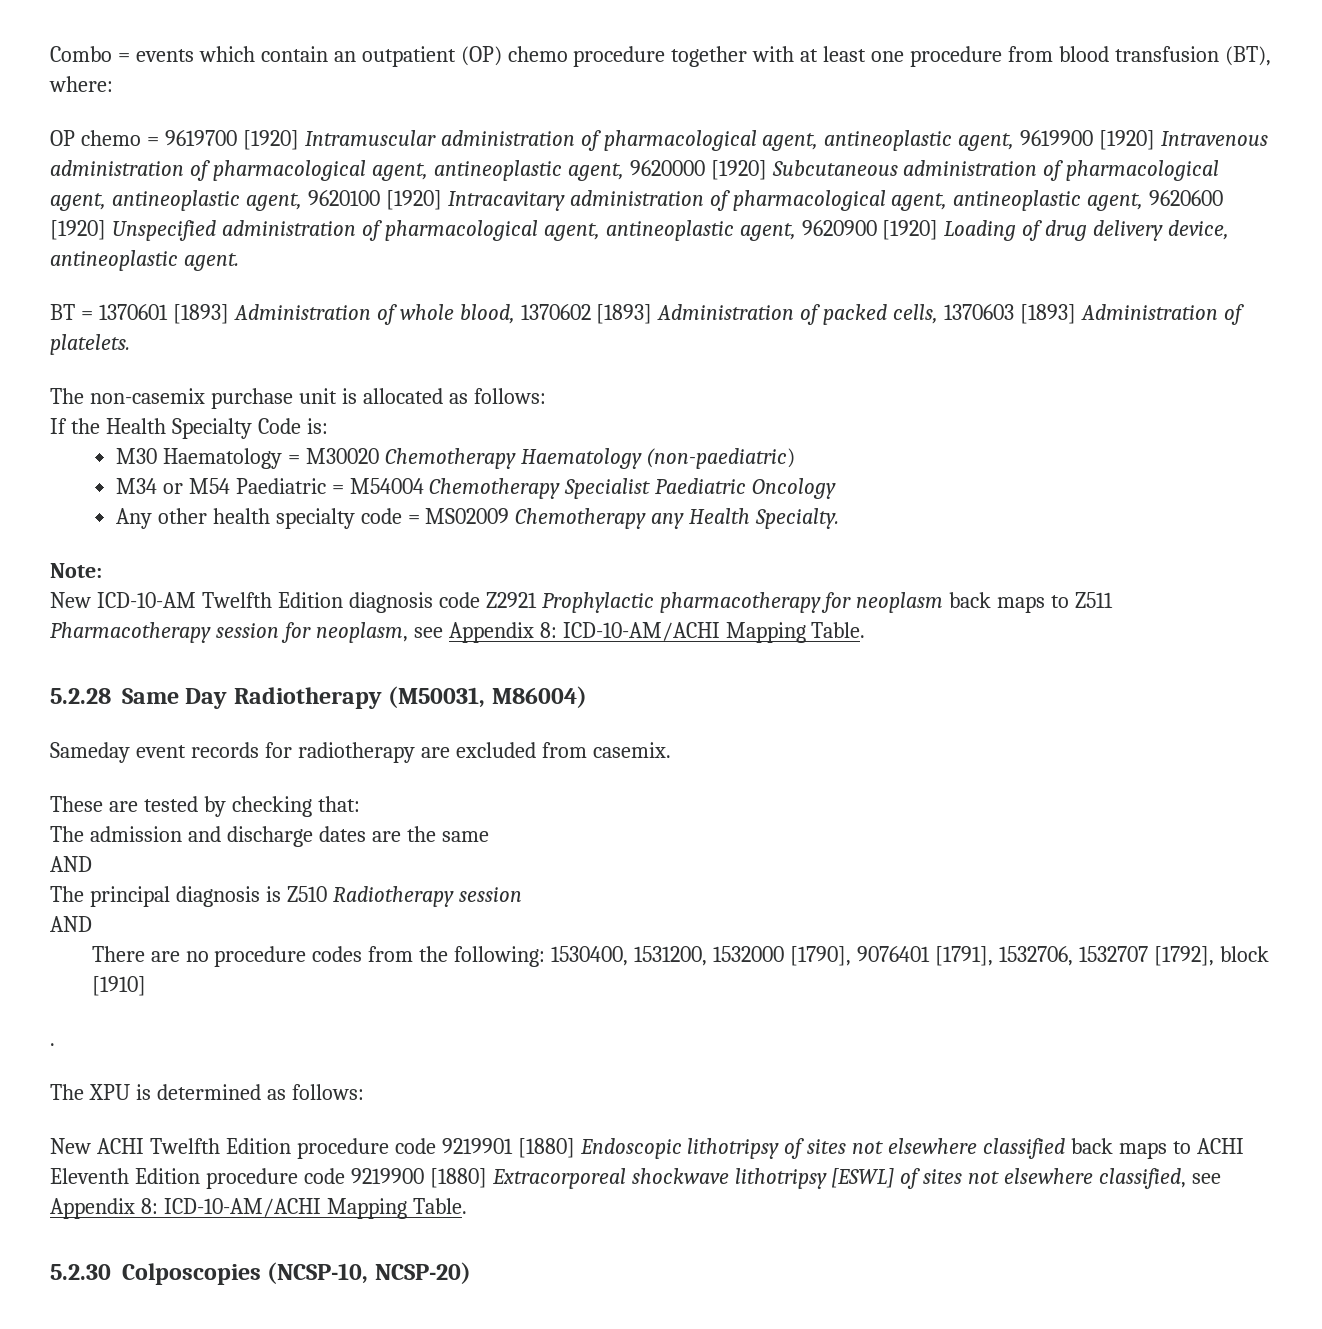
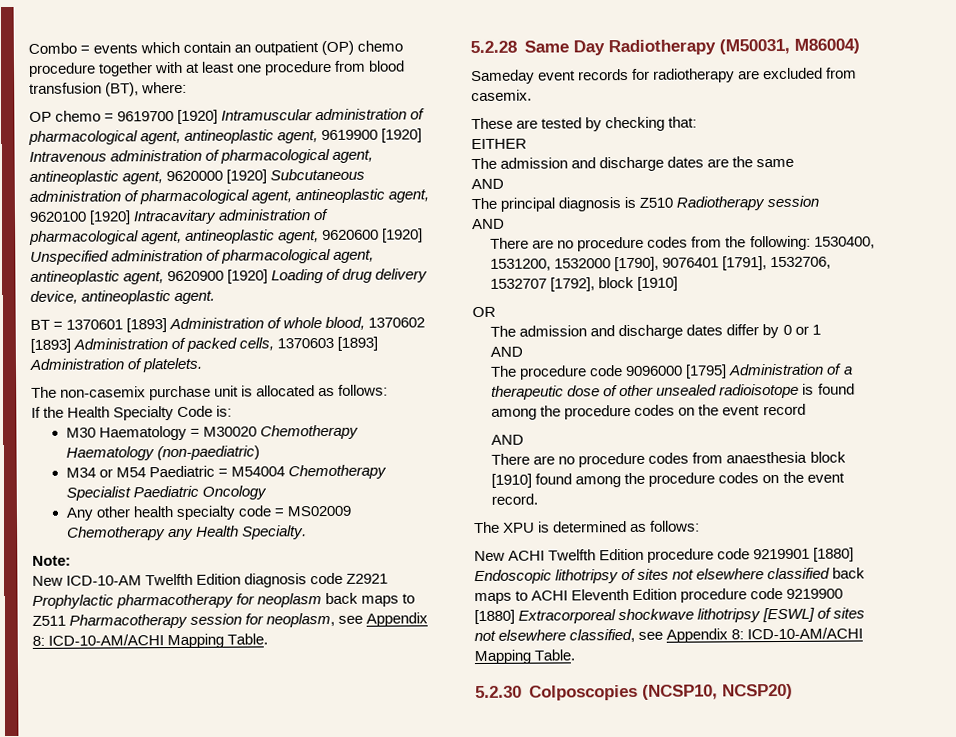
(360, 804) none -> [471,138,527,150] // EITHER
[50,1043,55,1046] . -> [472,306,496,318] [490,323,821,340] [490,346,524,357] [490,363,853,380] [491,383,855,400] [491,403,806,420] [491,434,525,445] [491,451,846,468] [491,471,845,488] [491,493,539,505] OR // The admission and discharge dates differ by 0 or 1 // AND // The procedure code 9096000 [1795] Administration of a therapeutic dose of other unsealed radioisotope is found among the procedure codes on the event record // AND // There are no procedure codes from anaesthesia block [1910] found among the procedure codes on the event record.
[267,1262,471,1284] (NCSP-10, NCSP-20) -> [641,683,793,700] (NCSP10, NCSP20)

